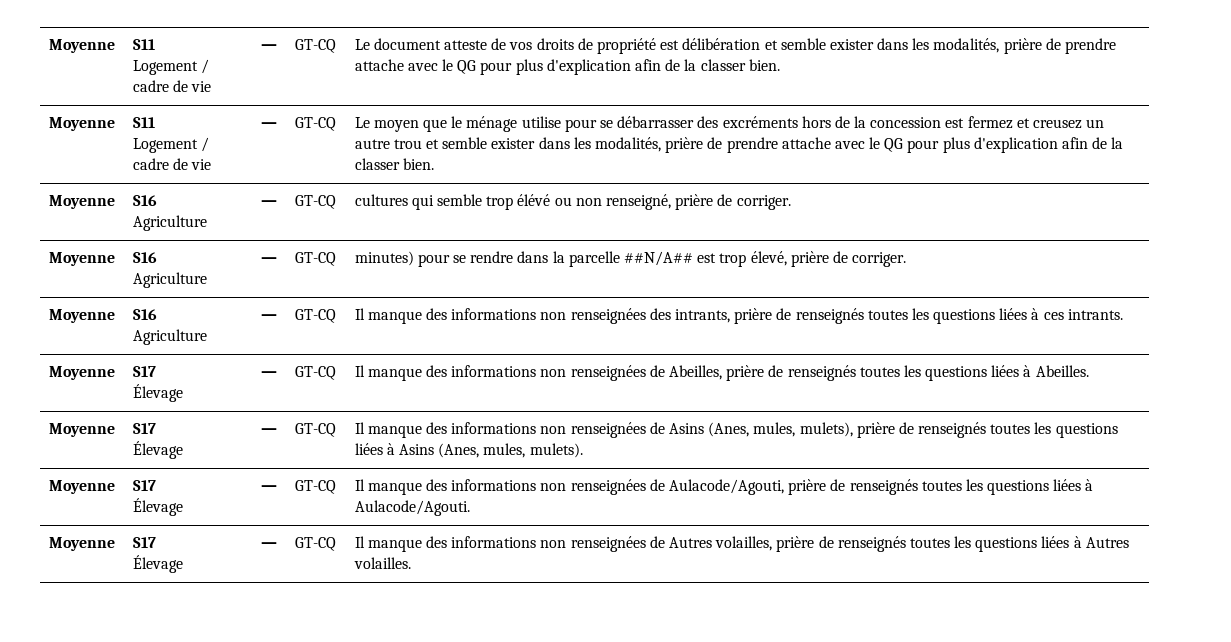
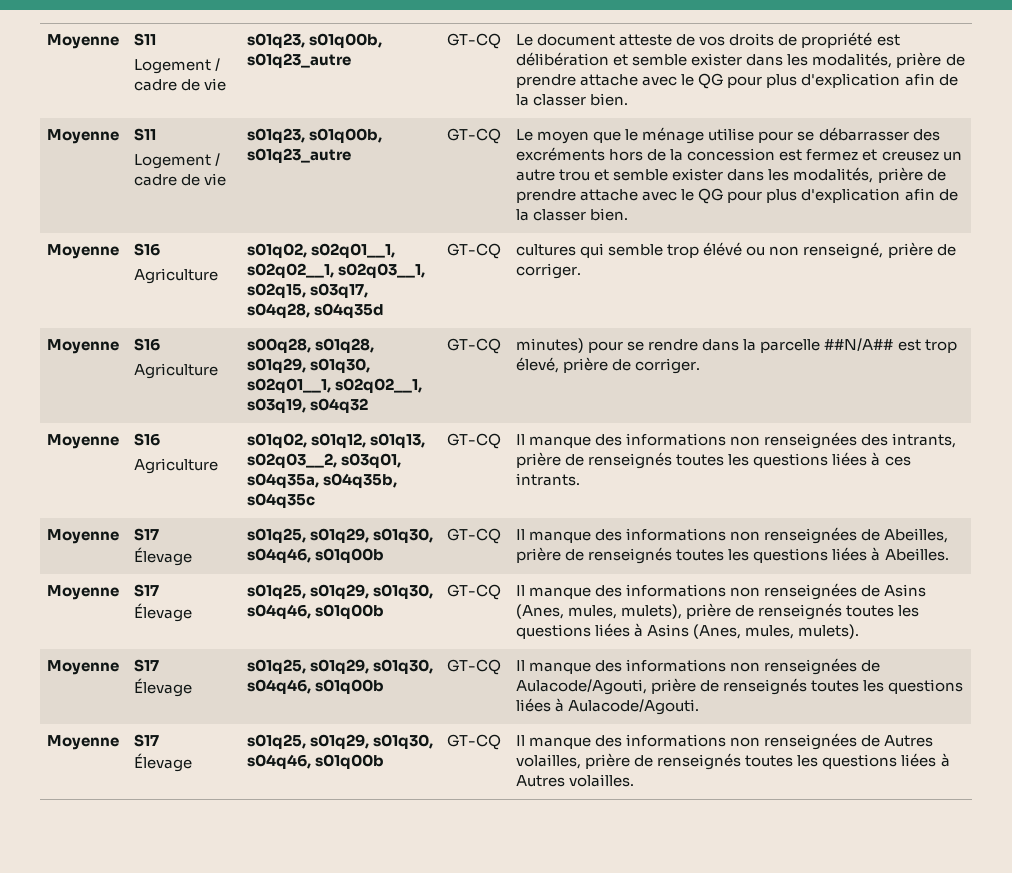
[48,39,115,53] [132,39,155,50] [132,59,209,75] [132,80,212,92] [260,44,277,50] Moyenne | S11 // Logement / cadre de vie | — -> [47,34,120,49] [134,33,157,46] [134,58,221,74] [134,78,227,91] [247,33,383,48] [247,53,352,68] Moyenne | S11 // Logement / cadre de vie | s01q23, s01q00b, s01q23_autre
[260,122,277,128] — -> [247,128,383,143] [247,148,352,163] s01q23, s01q00b, s01q23_autre
[260,200,277,206] — -> [247,243,396,258] [247,263,426,278] [247,283,369,298] [247,303,385,318] s01q02, s02q01__1, s02q02__1, s02q03__1, s02q15, s03q17, s04q28, s04q35d
[260,257,277,263] — -> [247,338,375,353] [247,358,371,373] [247,378,423,393] [247,398,369,413] s00q28, s01q28, s01q29, s01q30, s02q01__1, s02q02__1, s03q19, s04q32
[260,314,277,320] — -> [247,433,426,448] [247,453,402,468] [247,473,398,488] [247,493,316,508] s01q02, s01q12, s01q13, s02q03__2, s03q01, s04q35a, s04q35b, s04q35c
[260,371,277,377] — -> [247,528,434,543] [247,548,385,563] s01q25, s01q29, s01q30, s04q46, s01q00b
[260,428,277,434] — -> [247,584,434,599] [247,604,385,619] s01q25, s01q29, s01q30, s04q46, s01q00b
[260,485,277,491] — -> [247,659,434,674] [247,679,385,694] s01q25, s01q29, s01q30, s04q46, s01q00b
[260,542,277,548] — -> [247,734,434,749] [247,754,385,769] s01q25, s01q29, s01q30, s04q46, s01q00b

